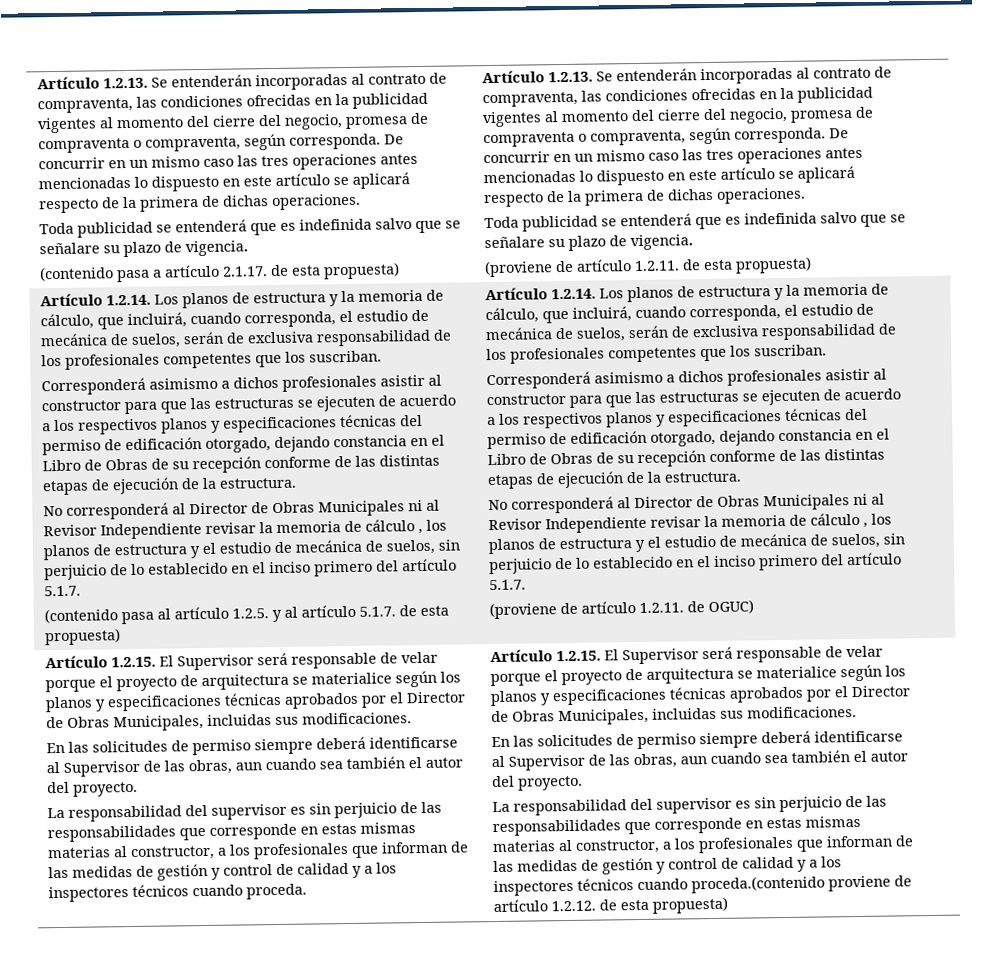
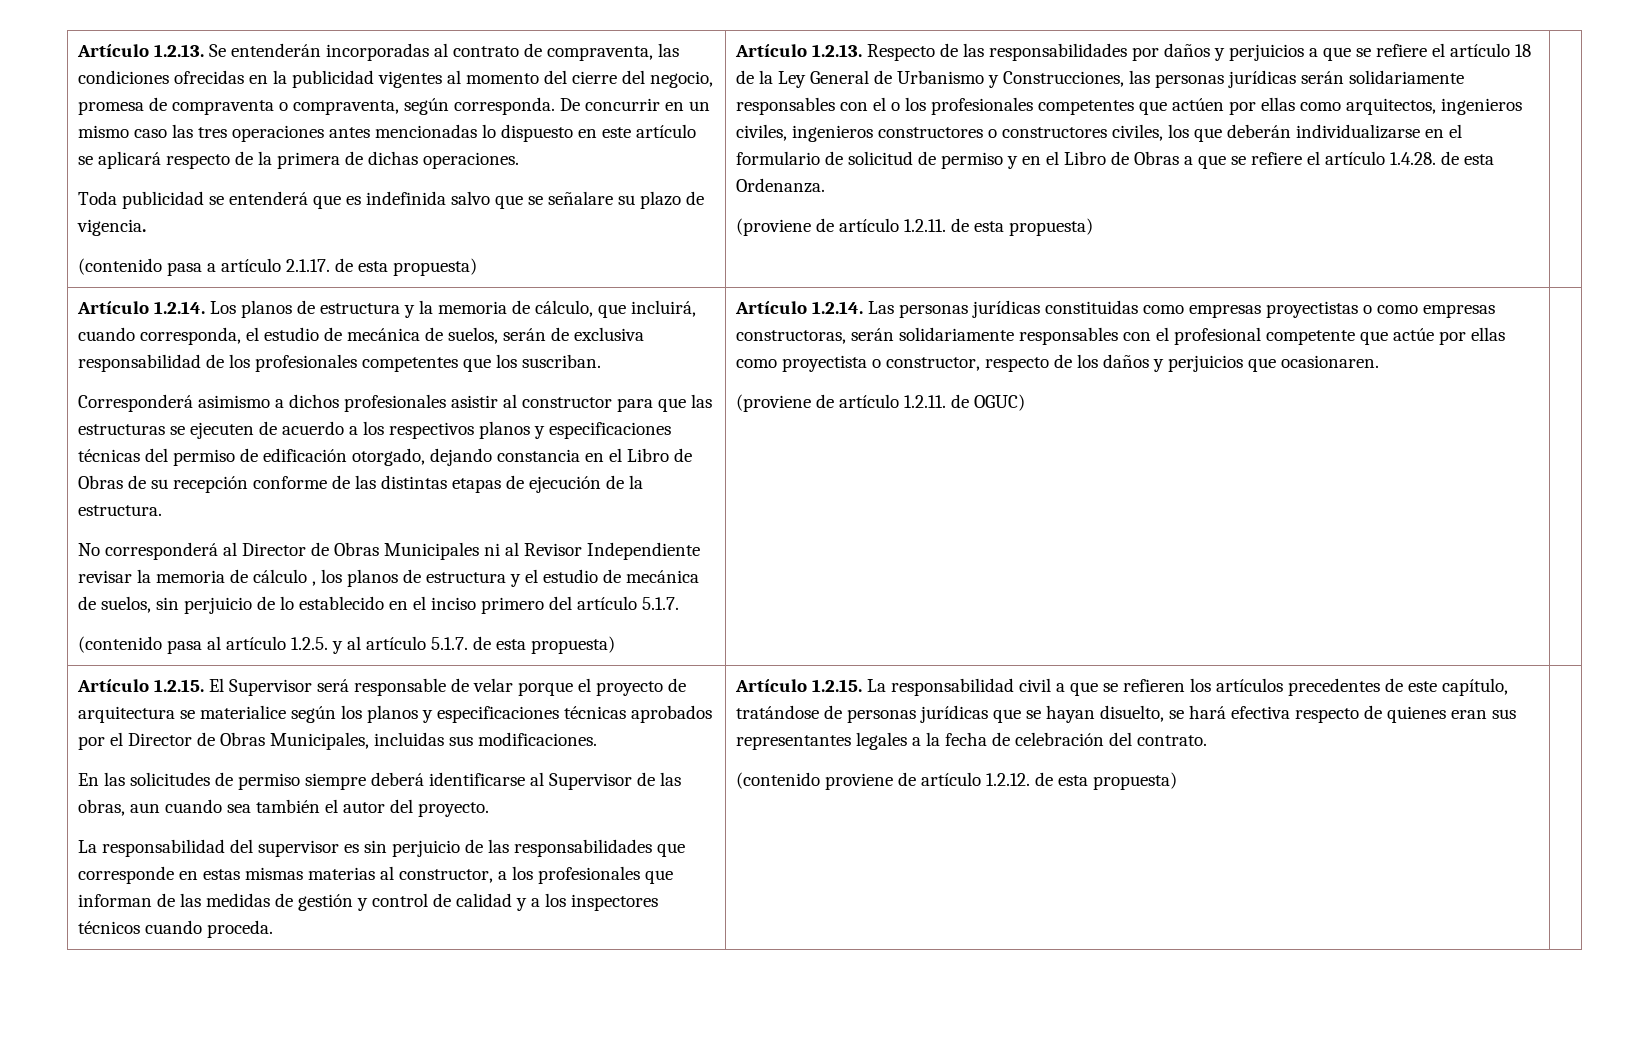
[596,66,893,85] [482,86,874,108] [482,106,875,128] [483,127,850,148] [483,147,864,164] [483,165,856,186] [484,187,807,208] [484,211,907,232] [484,234,694,251] Se entenderán incorporadas al contrato de compraventa, las condiciones ofrecidas en la publicidad vigentes al momento del cierre del negocio, promesa de compraventa o compraventa, según corresponda. De concurrir en un mismo caso las tres operaciones antes mencionadas lo dispuesto en este artículo se aplicará respecto de la primera de dichas operaciones. // Toda publicidad se entenderá que es indefinida salvo que se señalare su plazo de vigencia. -> [866,43,1531,61] [735,70,1464,88] [735,97,1522,115] [735,124,1462,142] [735,151,1494,169] [735,178,825,193] Respecto de las responsabilidades por daños y perjuicios a que se refiere el artículo 18 de la Ley General de Urbanismo y Construcciones, las personas jurídicas serán solidariamente responsables con el o los profesionales competentes que actúen por ellas como arquitectos, ingenieros civiles, ingenieros constructores o constructores civiles, los que deberán individualizarse en el formulario de solicitud de permiso y en el Libro de Obras a que se refiere el artículo 1.4.28. de esta Ordenanza.
[599,283,890,303] [485,303,875,324] [485,323,897,342] [486,344,828,364] [486,368,888,390] [486,388,902,408] [487,408,869,429] [487,428,891,450] [487,448,886,468] [487,471,743,490] [488,493,886,514] [488,512,893,534] [488,533,906,555] [489,552,903,575] [489,579,527,591] Los planos de estructura y la memoria de cálculo, que incluirá, cuando corresponda, el estudio de mecánica de suelos, serán de exclusiva responsabilidad de los profesionales competentes que los suscriban. // Corresponderá asimismo a dichos profesionales asistir al constructor para que las estructuras se ejecuten de acuerdo a los respectivos planos y especificaciones técnicas del permiso de edificación otorgado, dejando constancia en el Libro de Obras de su recepción conforme de las distintas etapas de ejecución de la estructura. // No corresponderá al Director de Obras Municipales ni al Revisor Independiente revisar la memoria de cálculo , los planos de estructura y el estudio de mecánica de suelos, sin perjuicio de lo establecido en el inciso primero del artículo 5.1.7. -> [867,300,1495,318] [735,327,1505,345] [735,354,1379,372] Las personas jurídicas constituidas como empresas proyectistas o como empresas constructoras, serán solidariamente responsables con el profesional competente que actúe por ellas como proyectista o constructor, respecto de los daños y perjuicios que ocasionaren.
[604,645,884,665] [490,664,907,687] [490,685,911,707] [491,706,858,726] [491,730,904,750] [491,750,909,771] [492,775,584,791] [492,795,888,816] [492,815,862,837] [492,835,915,854] [493,856,843,875] [493,875,826,897] El Supervisor será responsable de velar porque el proyecto de arquitectura se materialice según los planos y especificaciones técnicas aprobados por el Director de Obras Municipales, incluidas sus modificaciones. // En las solicitudes de permiso siempre deberá identificarse al Supervisor de las obras, aun cuando sea también el autor del proyecto. // La responsabilidad del supervisor es sin perjuicio de las responsabilidades que corresponde en estas mismas materias al constructor, a los profesionales que informan de las medidas de gestión y control de calidad y a los inspectores técnicos cuando proceda.(contenido -> [866,678,1508,696] [735,705,1516,723] [735,732,1207,750] [735,772,820,789] La responsabilidad civil a que se refieren los artículos precedentes de este capítulo, tratándose de personas jurídicas que se hayan disuelto, se hará efectiva respecto de quienes eran sus representantes legales a la fecha de celebración del contrato. // (contenido

